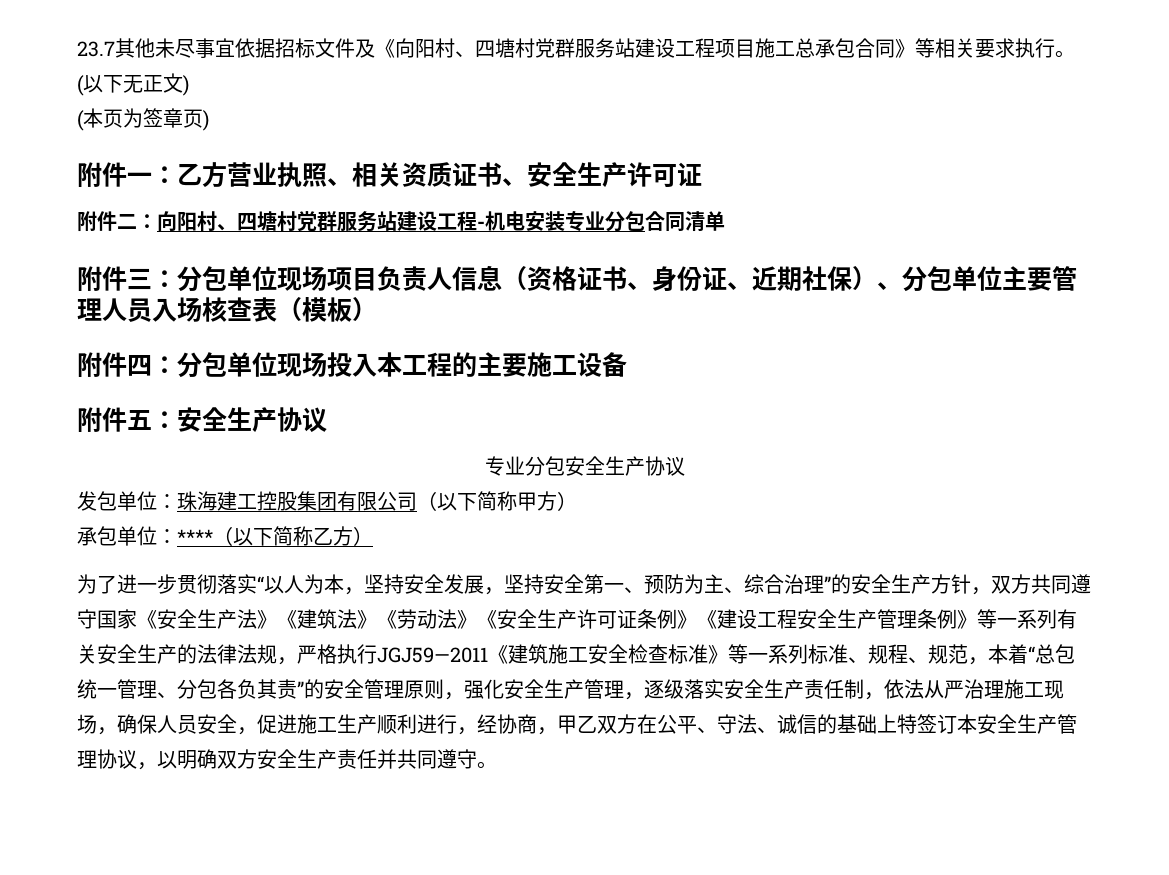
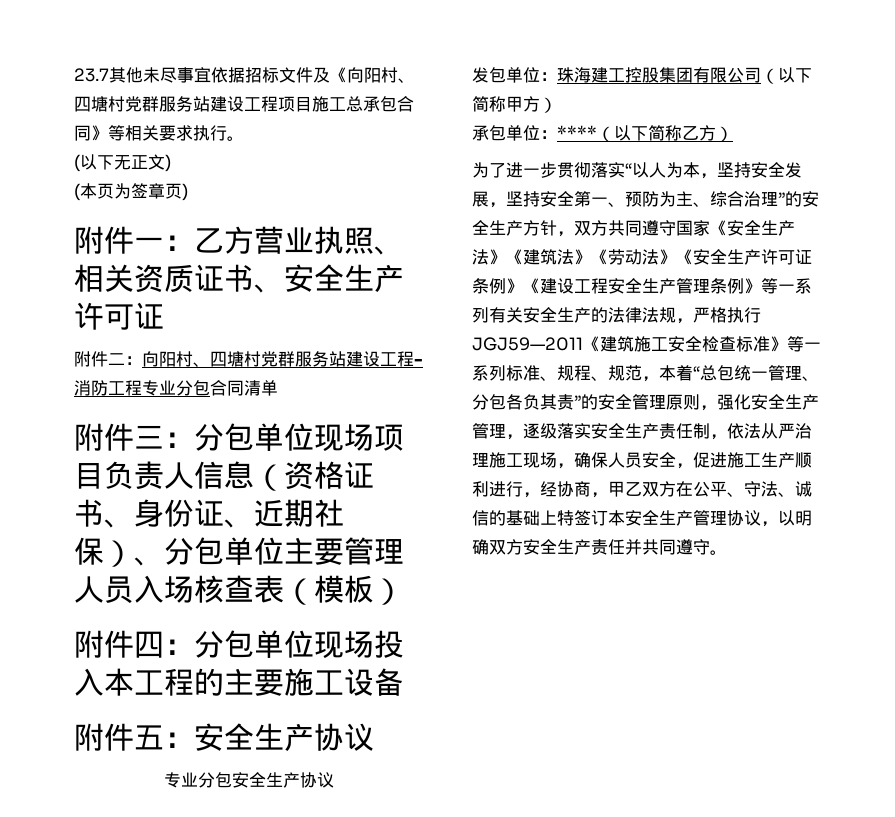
[485,211,565,231] 机电安装 -> [74,380,142,396] 消防工程

